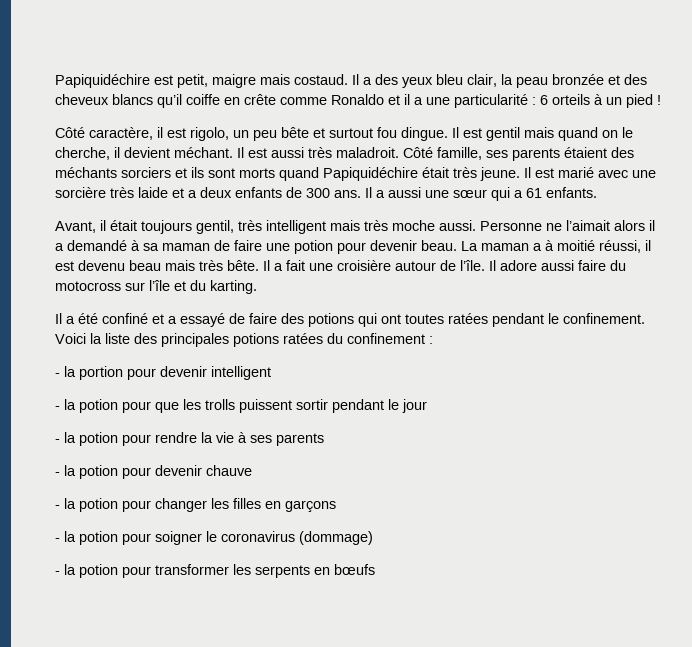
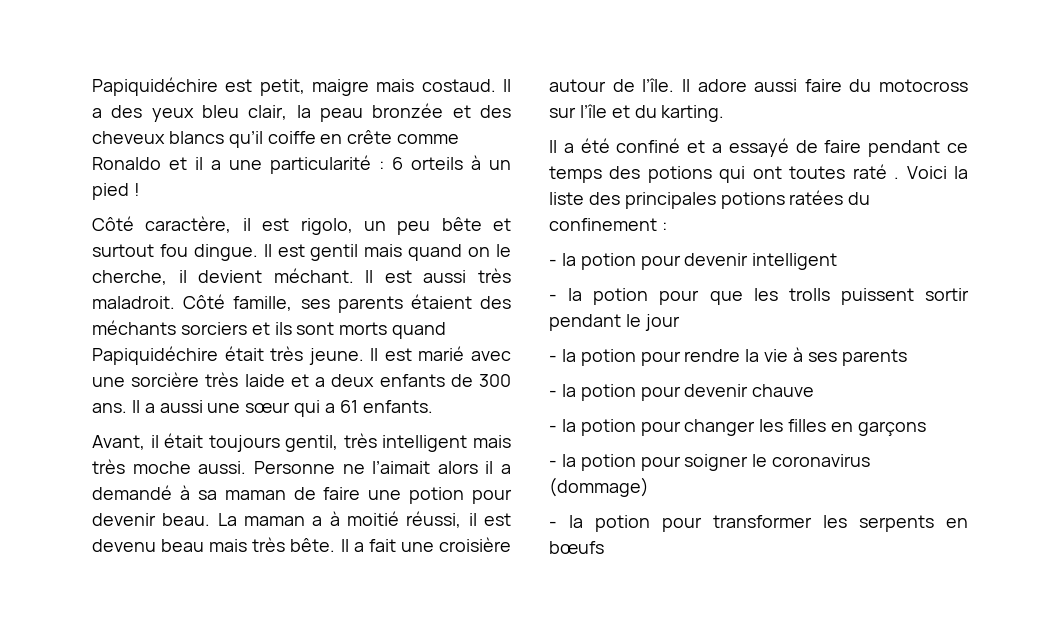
(277, 318) none -> [868,140,968,157] [549,166,602,183] pendant ce temps
[448,313,645,327] ratées pendant le confinement. -> [852,164,900,179] raté .
[79,366,123,380] portion -> [580,253,636,270] potion

